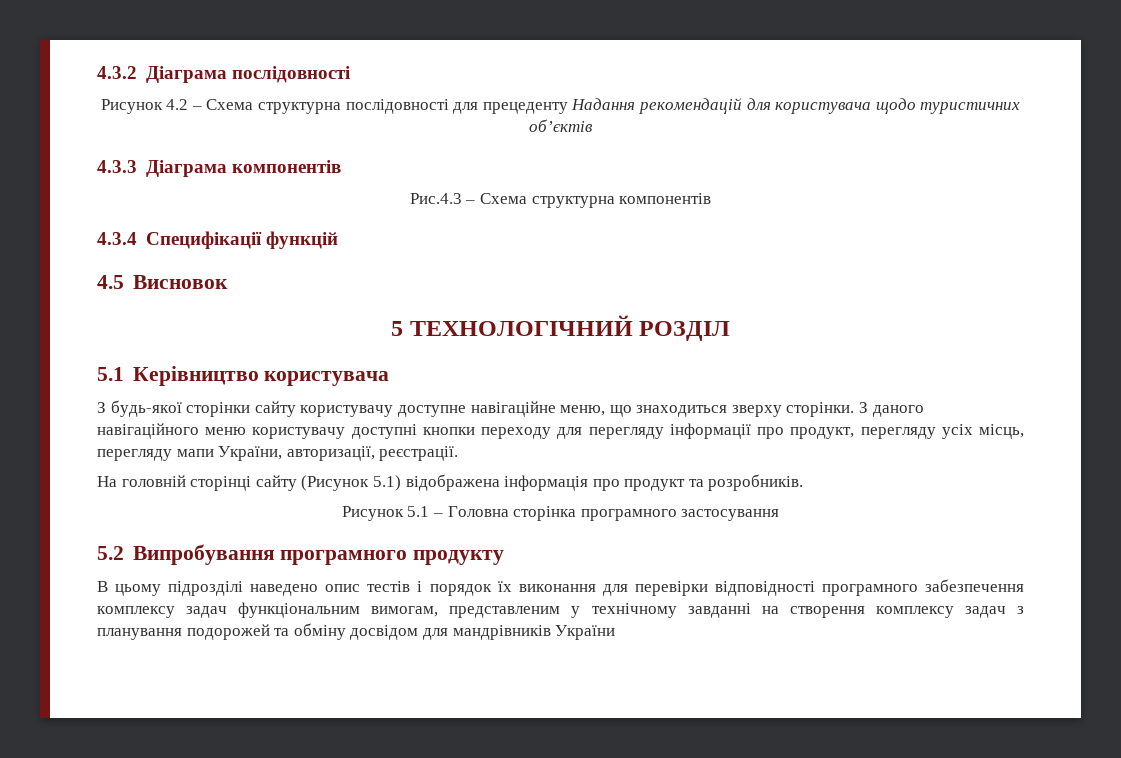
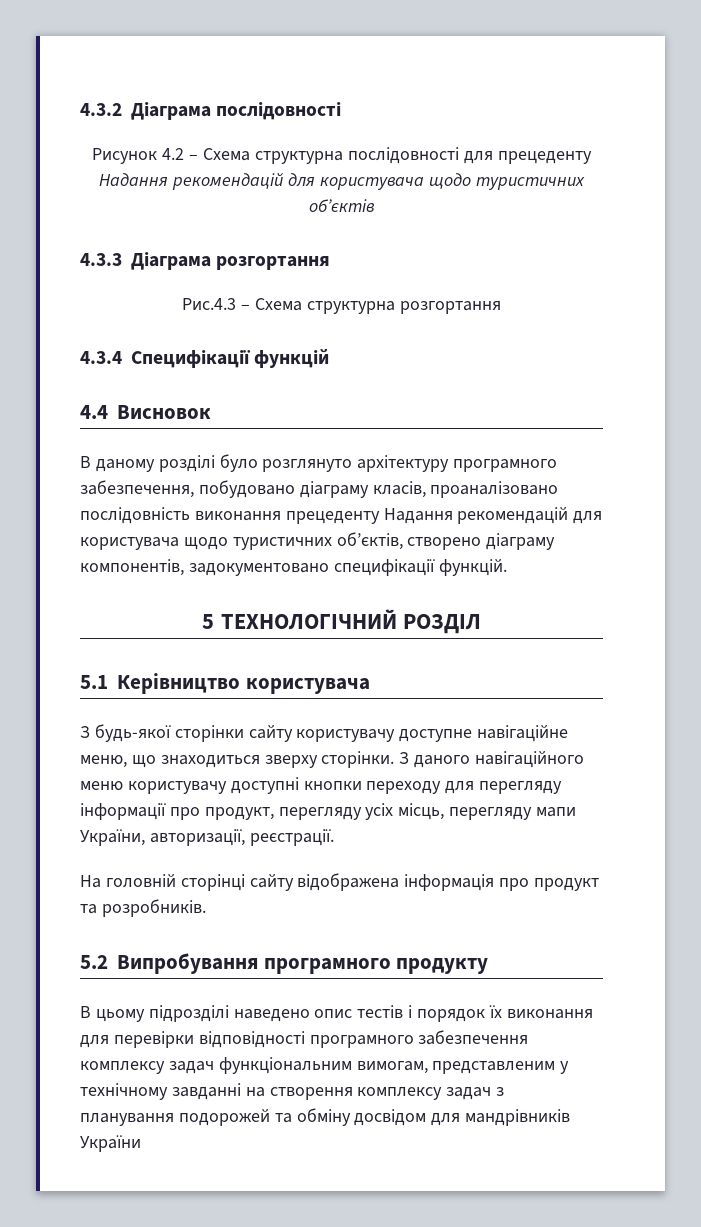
[231,160,341,173] компонентів -> [216,256,331,270] розгортання
[619,193,712,204] компонентів -> [399,301,501,314] розгортання
[97,275,124,289] 4.5 -> [80,405,108,419] 4.4
(228, 282) none -> [80,454,558,472] [80,480,559,498] [80,507,603,524] [80,532,556,550] [80,559,507,576] // В даному розділі було розглянуто архітектуру програмного забезпечення, побудовано діаграму класів, проаналізовано послідовність виконання прецеденту Надання рекомендацій для користувача щодо туристичних об’єктів, створено діаграму компонентів, задокументовано специфікації функцій.
[301,475,401,491] (Рисунок 5.1) -> (294, 882) none
[341,506,780,521] // Рисунок 5.1 – Головна сторінка програмного застосування -> (206, 908) none

